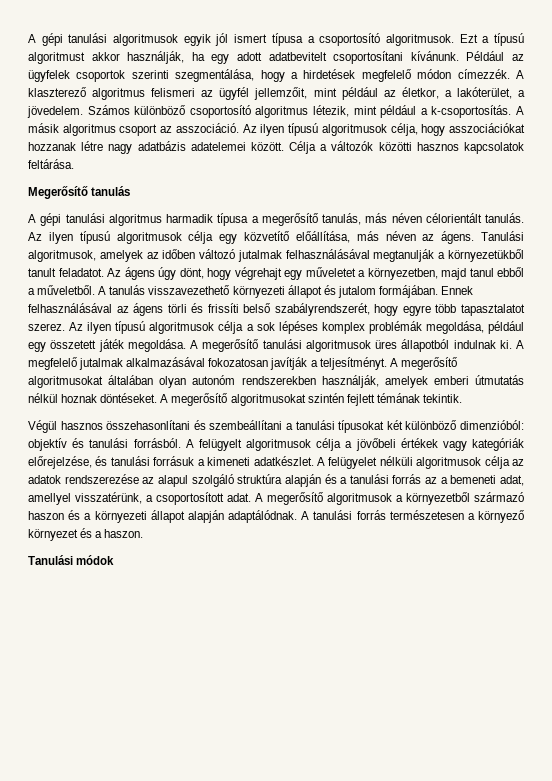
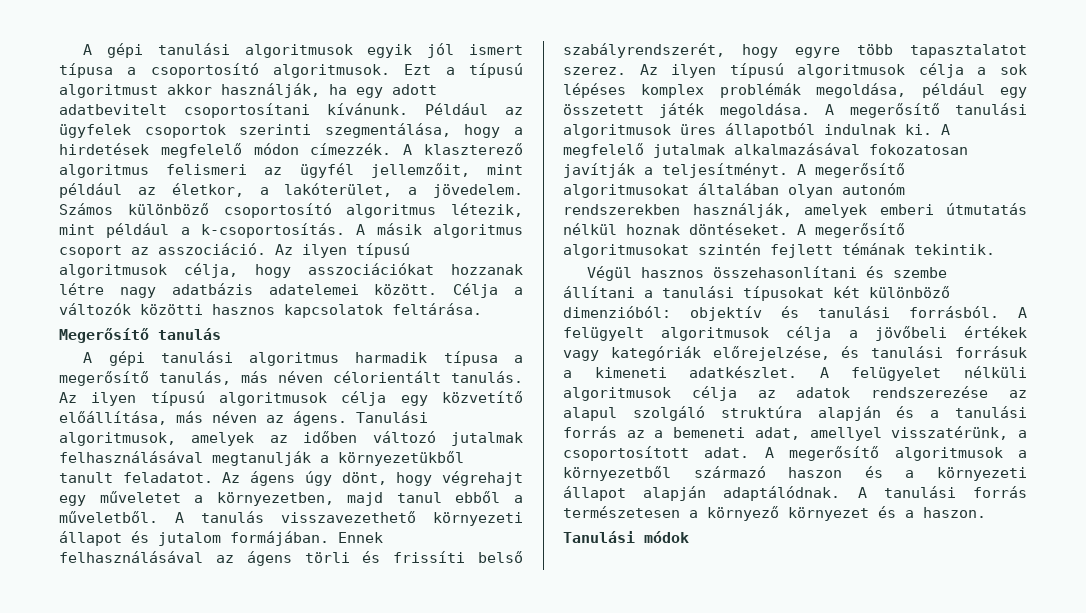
[209,420,283,430] szembeállítani -> [893,267,948,278] [563,286,635,298] szembe állítani

